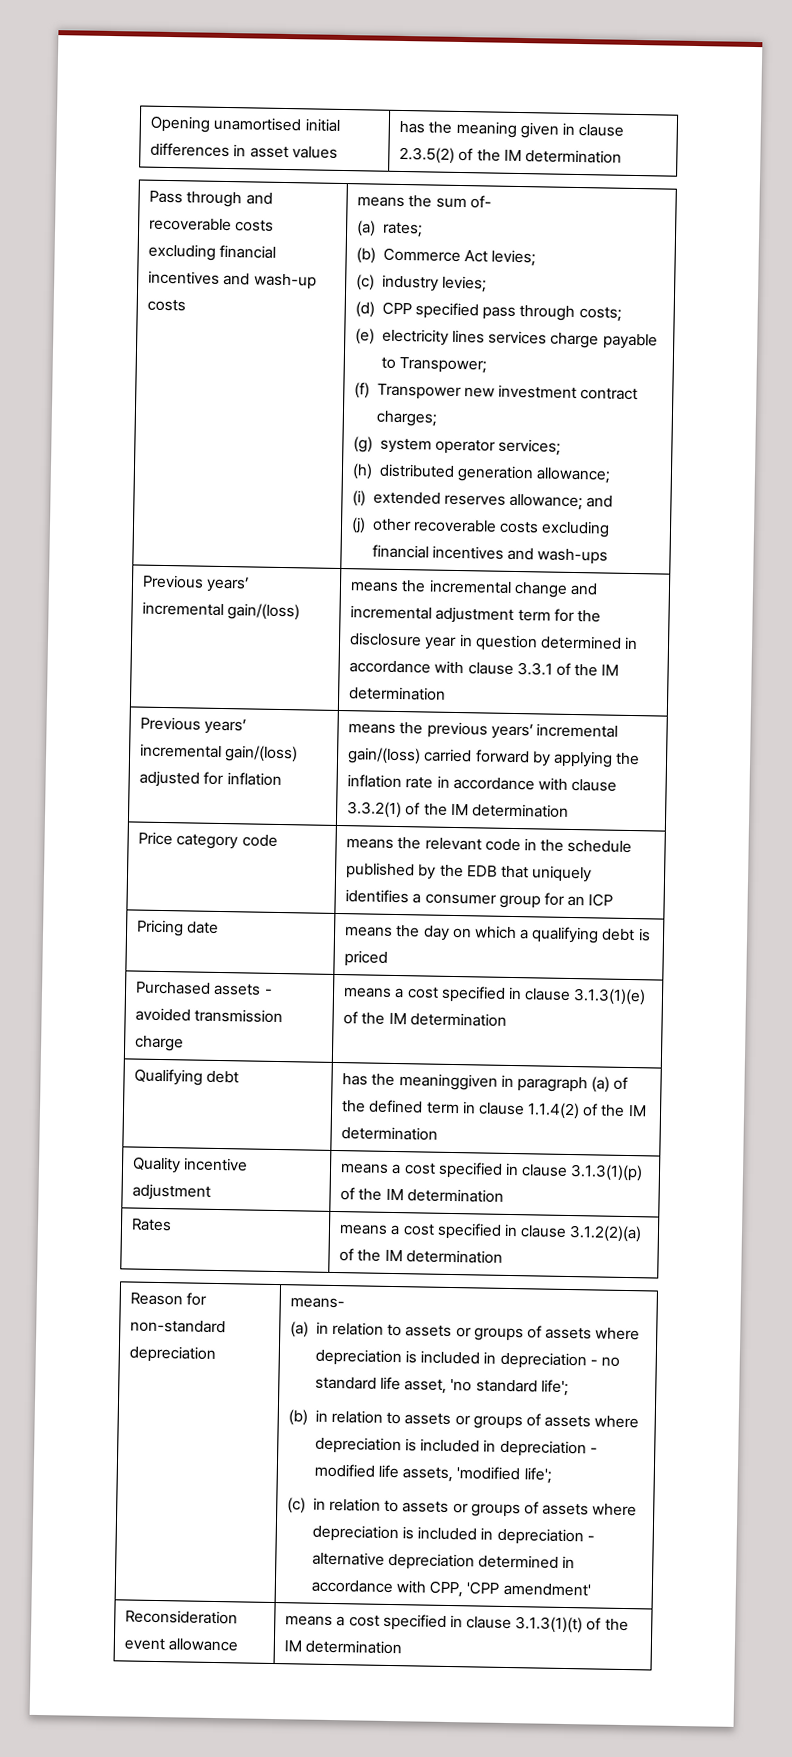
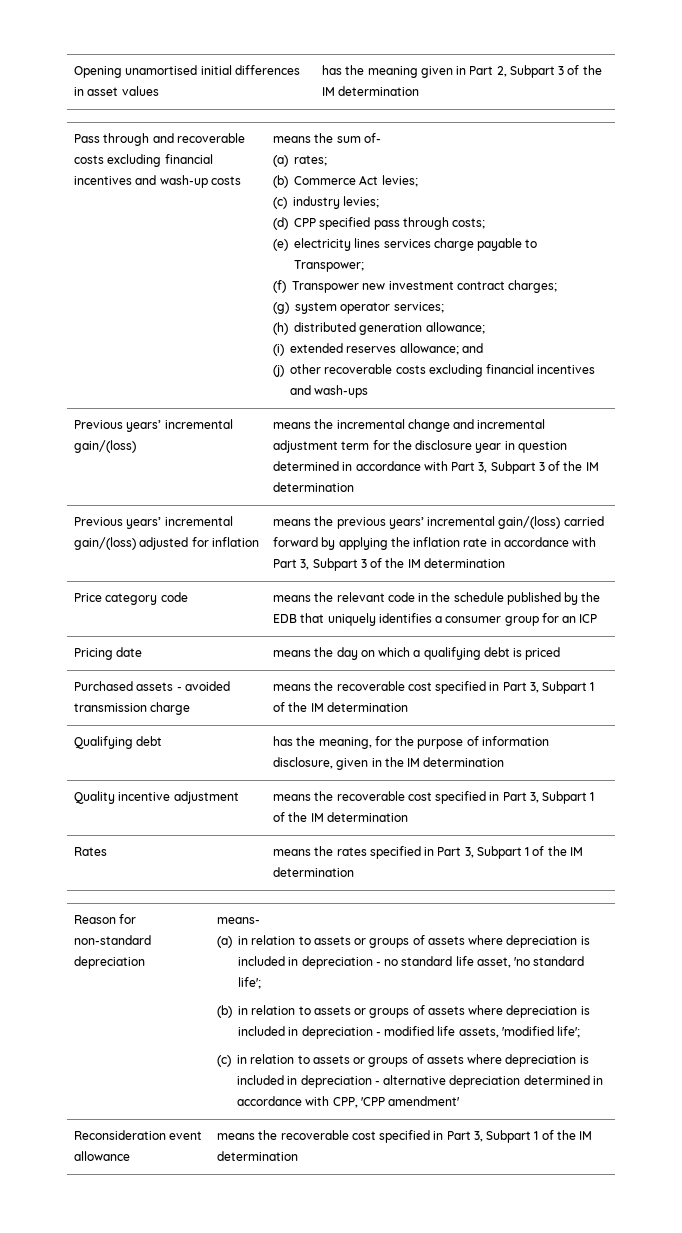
[578,124,625,137] [399,146,456,164] clause 2.3.5(2) -> [469,65,565,78] Part 2, Subpart 3
[467,662,553,676] clause 3.3.1 -> [451,461,545,474] Part 3, Subpart 3
[571,778,618,792] [347,801,403,819] clause 3.3.2(1) -> [273,558,367,571] Part 3, Subpart 3
[394,985,647,1006] a cost specified in clause 3.1.3(1)(e) -> [314,681,595,694] the recoverable cost specified in Part 3, Subpart 1
[398,1073,629,1093] [341,1099,599,1120] meaninggiven in paragraph (a) of the defined term in clause 1.1.4(2) of -> [318,736,549,749] [273,757,382,770] meaning, for the purpose of information disclosure, given in
[391,1161,644,1182] a cost specified in clause 3.1.3(1)(p) -> [314,791,595,804] the recoverable cost specified in Part 3, Subpart 1
[390,1222,643,1243] a cost specified in clause 3.1.2(2)(a) -> [314,846,530,859] the rates specified in Part 3, Subpart 1
[336,1613,584,1634] a cost specified in clause 3.1.3(1)(t) -> [258,1130,539,1143] the recoverable cost specified in Part 3, Subpart 1

